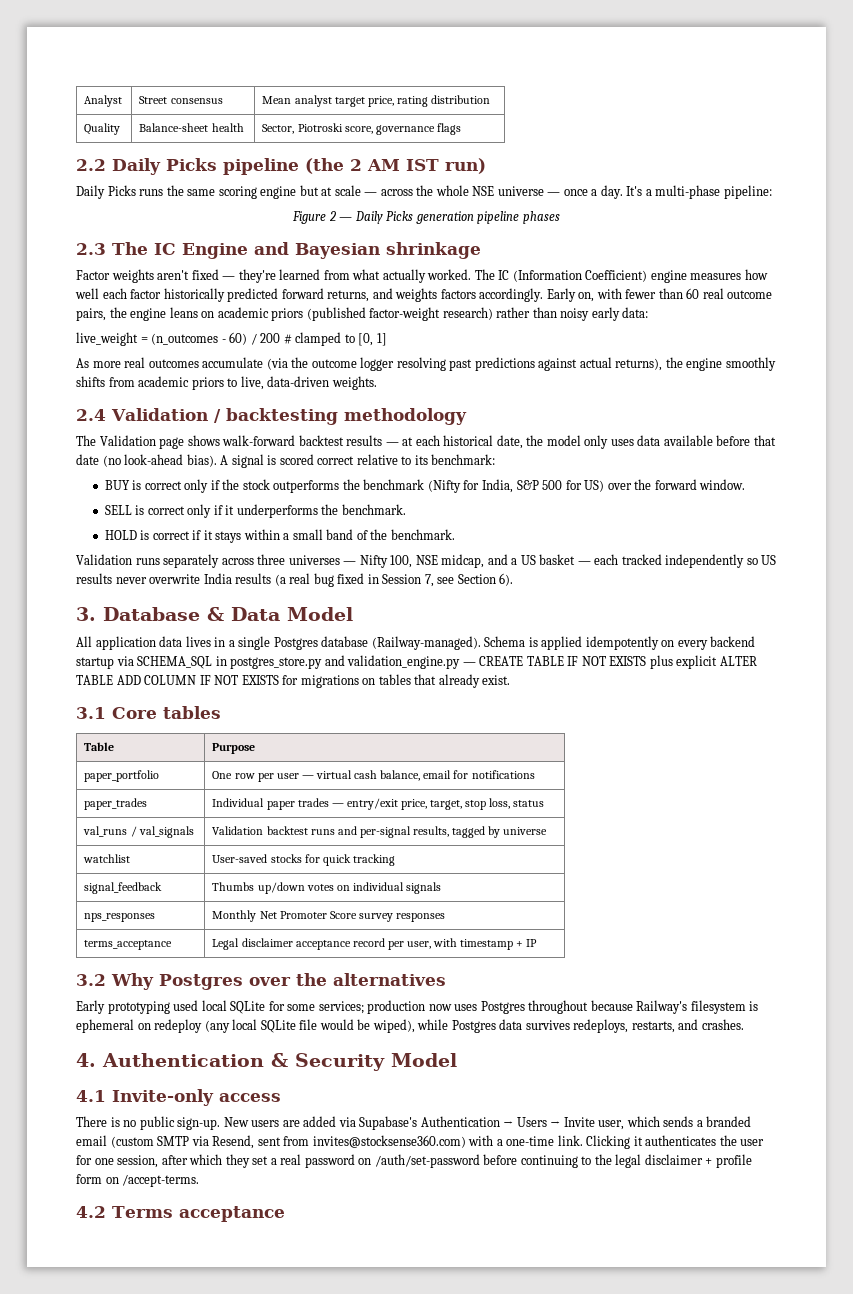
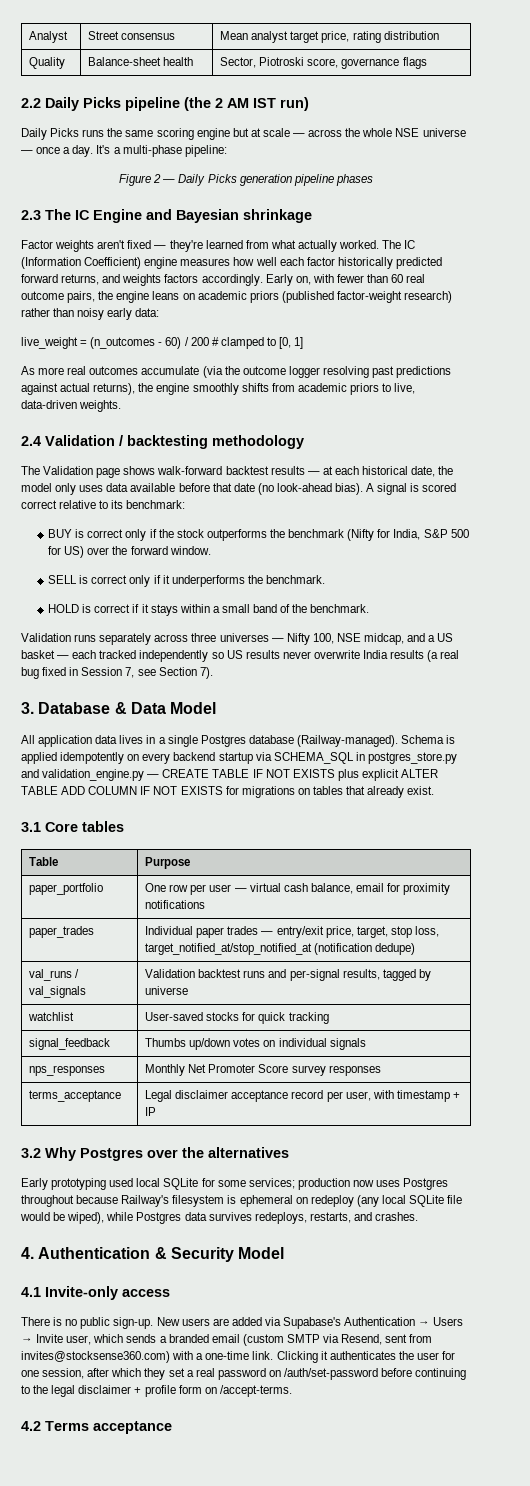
[499,573,514,586] 6). -> [199,667,213,679] 7).
(469, 774) none -> [403,883,451,895] proximity
[513,800,545,807] status -> [145,943,416,955] target_notified_at/stop_notified_at (notification dedupe)

